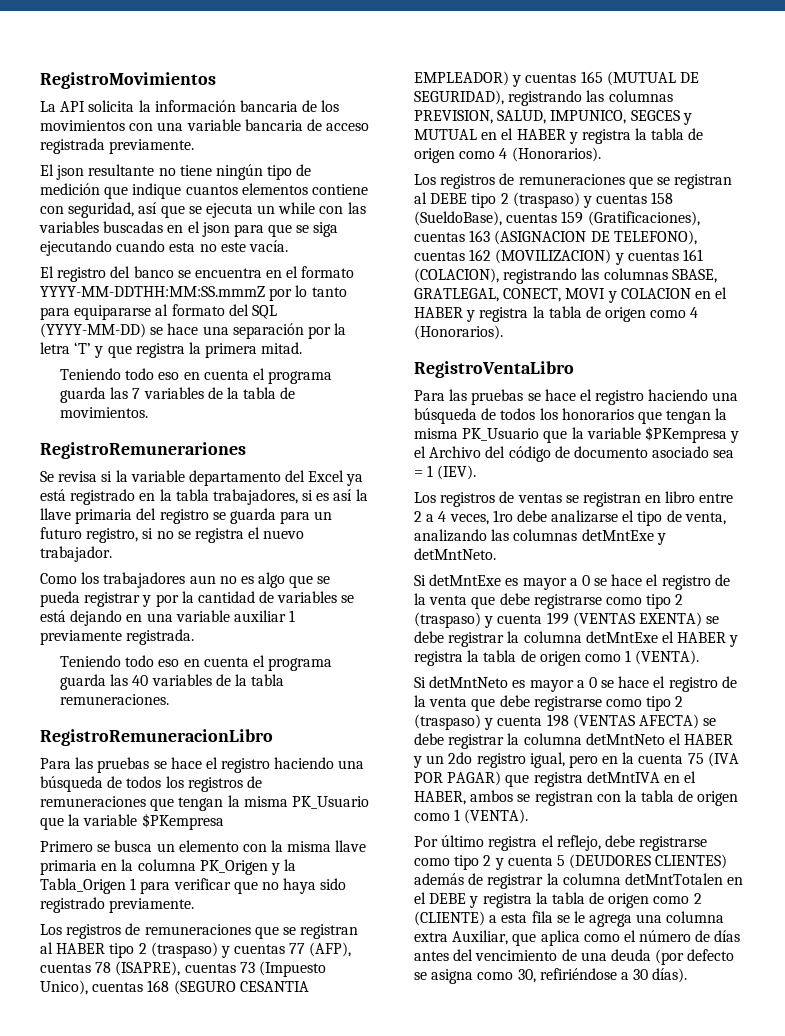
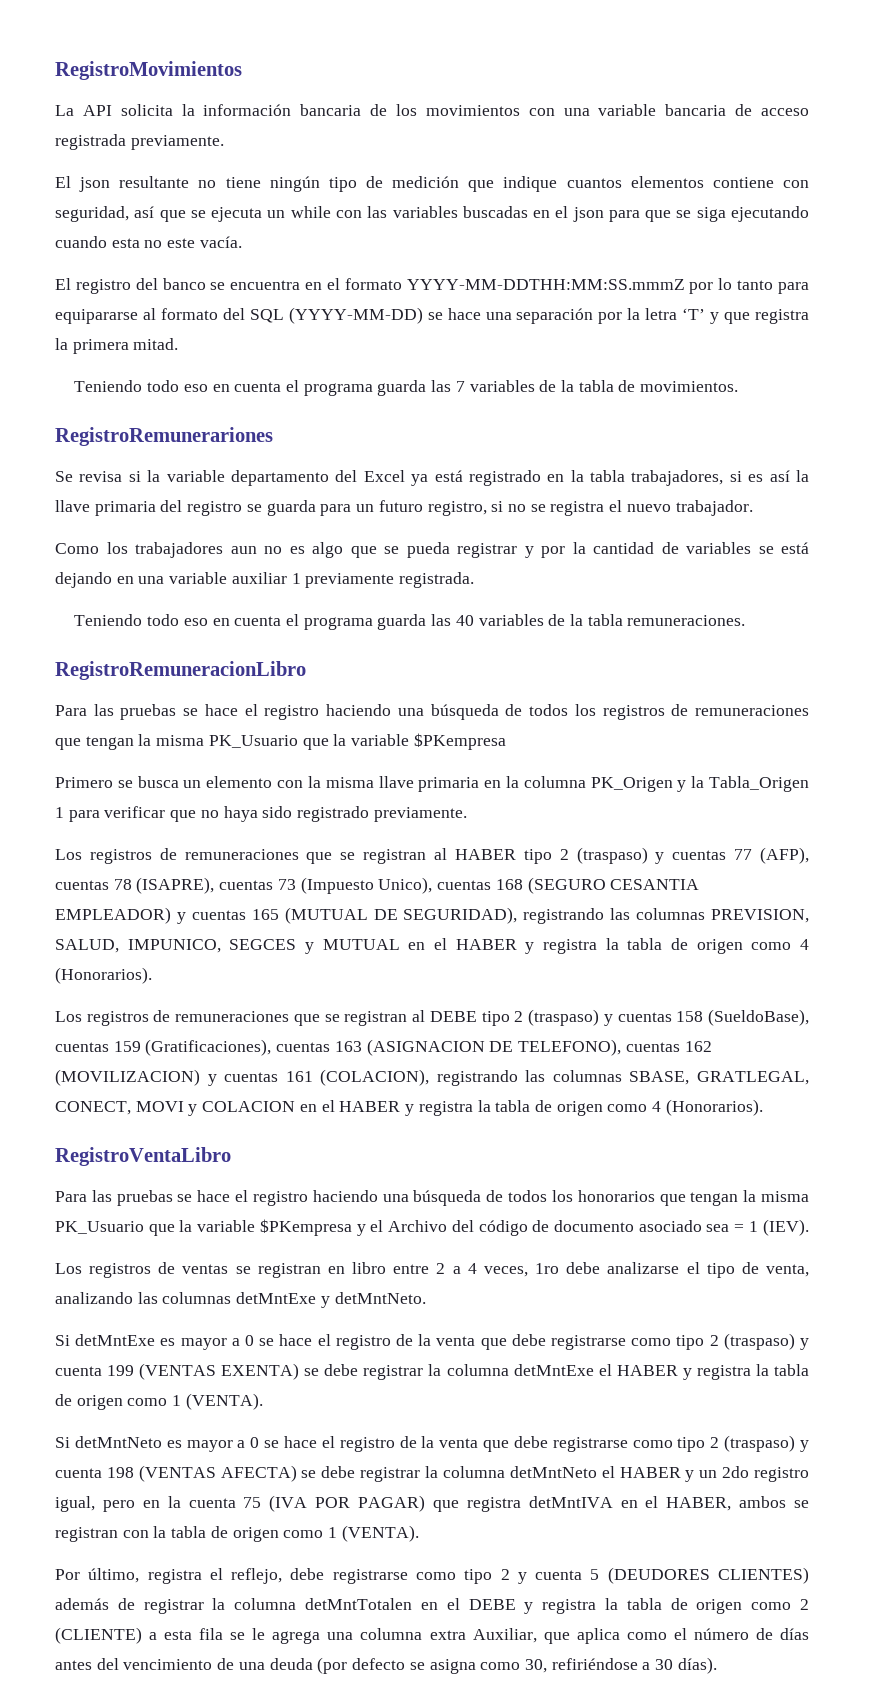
[441,835,485,847] último -> [88,1568,140,1583] último,

